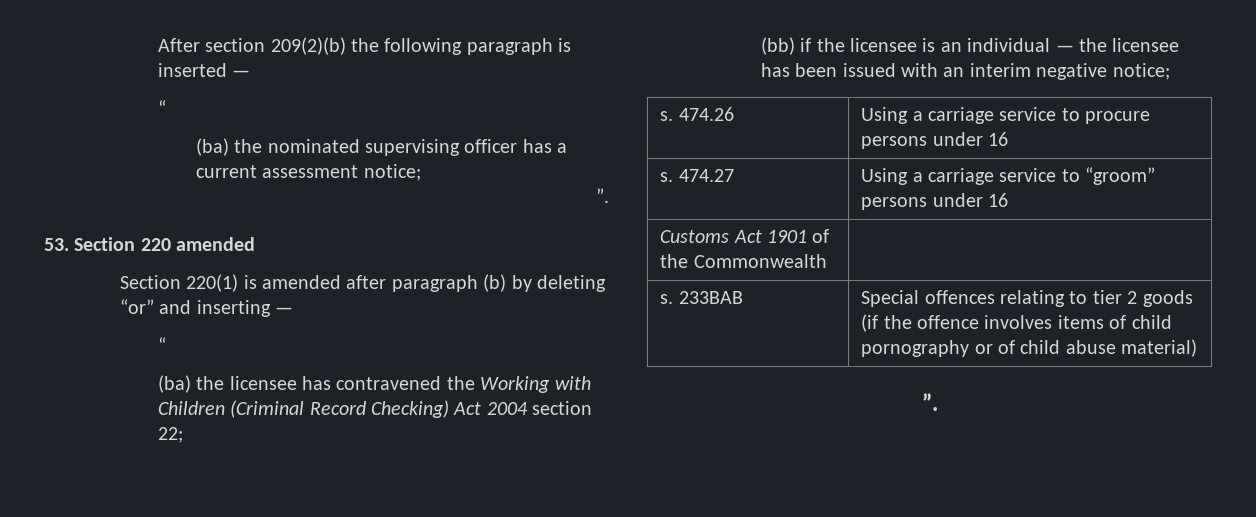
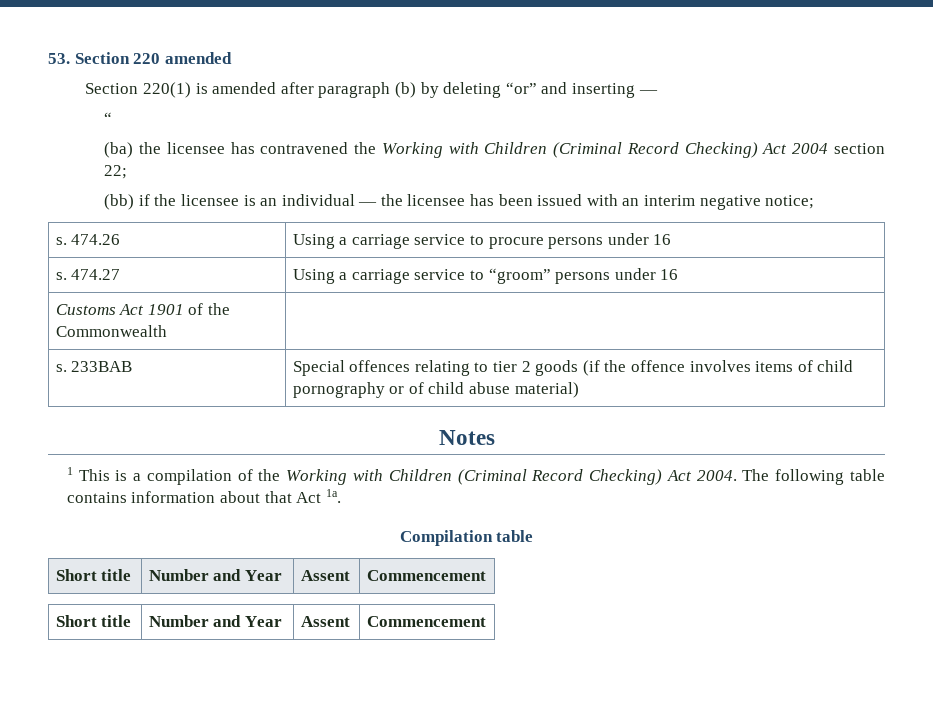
[157,37,572,55] [157,63,251,77] [157,100,166,115] [195,138,568,156] [195,164,421,181] [596,188,609,203] After section 209(2)(b) the following paragraph is inserted — // “ // (ba) the nominated supervising officer has a current assessment notice; // ”. // -> (48, 58) none
[921,393,938,411] ”. -> [438,430,495,445] [66,467,885,485] [66,489,341,503] [399,530,534,546] [55,569,132,581] [148,569,282,581] [300,570,350,581] [366,570,486,581] [55,615,132,627] [148,615,282,627] [300,616,350,627] [366,616,486,627] Notes // 1 This is a compilation of the Working with Children (Criminal Record Checking) Act 2004. The following table contains information about that Act 1a. // Compilation table // Short title | Number and Year | Assent | Commencement // Short title | Number and Year | Assent | Commencement

